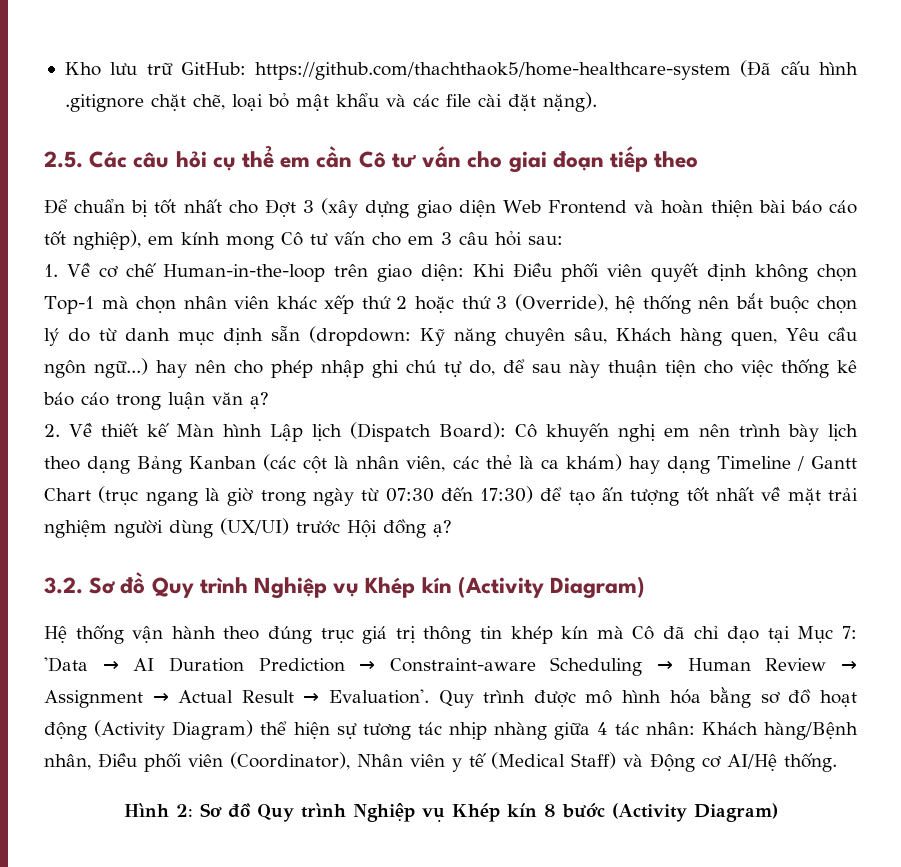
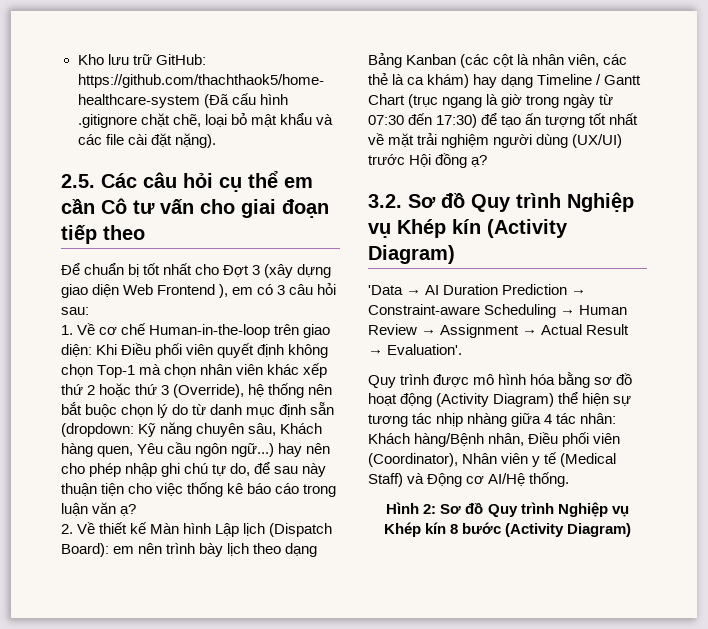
[634,200,857,218] [44,230,434,250] và hoàn thiện bài báo cáo tốt nghiệp), em kính mong Cô tư vấn cho em -> [219,284,274,298] ), em có
[514,423,656,442] Cô khuyến nghị -> (109, 550) none
[44,625,858,644] Hệ thống vận hành theo đúng trục giá trị thông tin khép kín mà Cô đã chỉ đạo tại Mục 7: -> (455, 254) none
(429, 696) none -> (463, 349) //

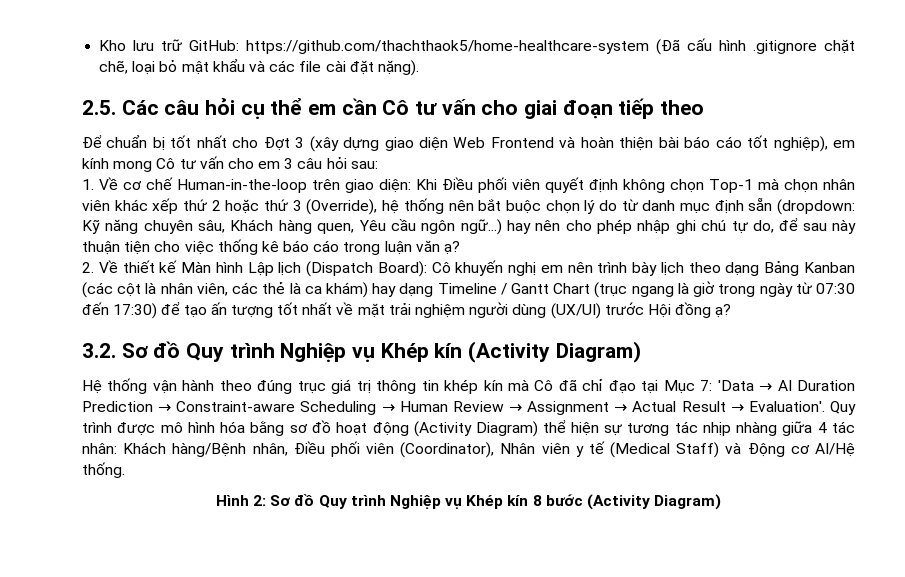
[219,284,274,298] ), em có -> [559,135,856,152] [82,156,281,172] và hoàn thiện bài báo cáo tốt nghiệp), em kính mong Cô tư vấn cho em
(109, 550) none -> [431,260,537,276] Cô khuyến nghị
(455, 254) none -> [82,378,713,394] Hệ thống vận hành theo đúng trục giá trị thông tin khép kín mà Cô đã chỉ đạo tại Mục 7:
(463, 349) // -> (825, 406) none

